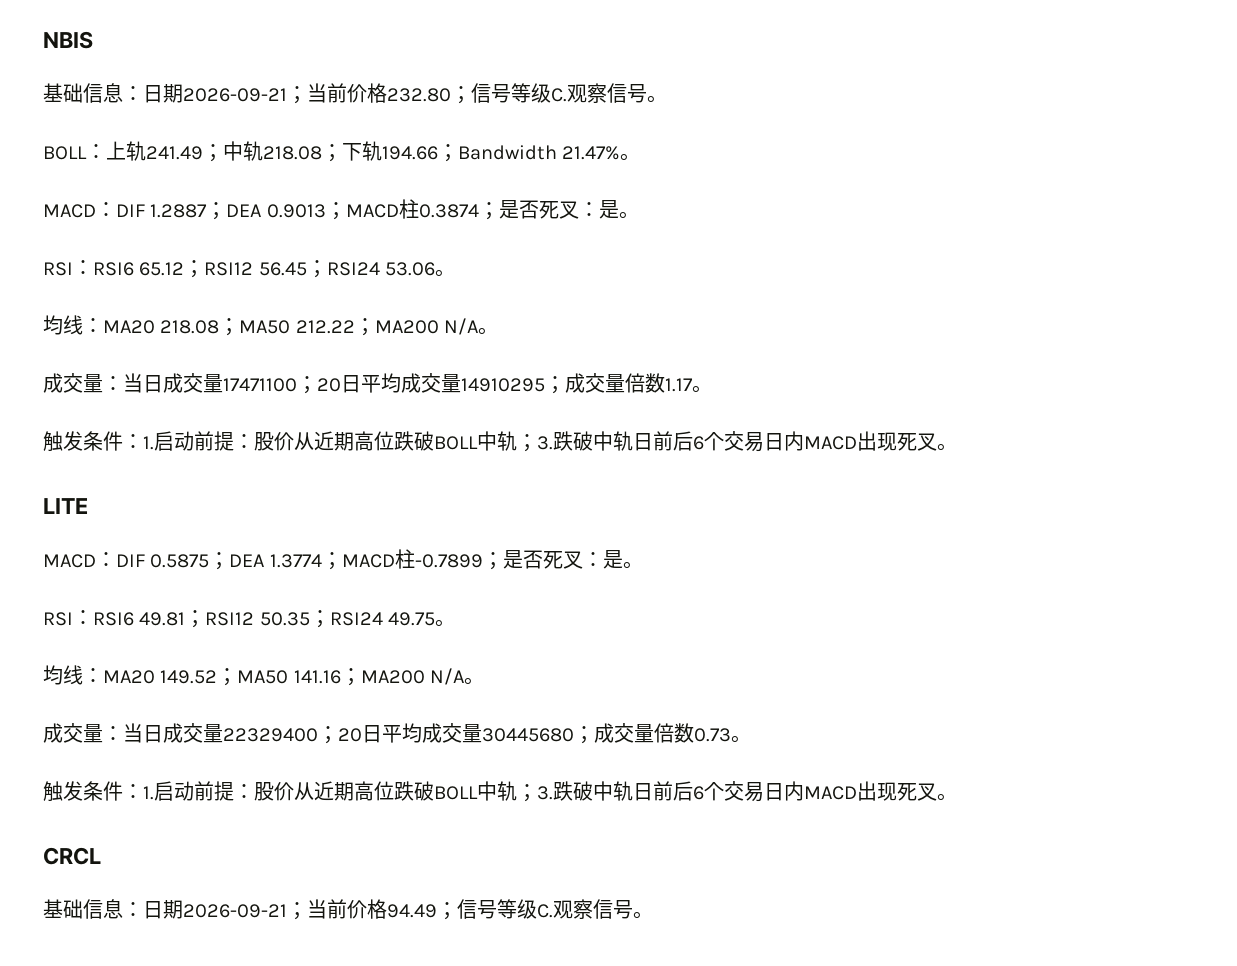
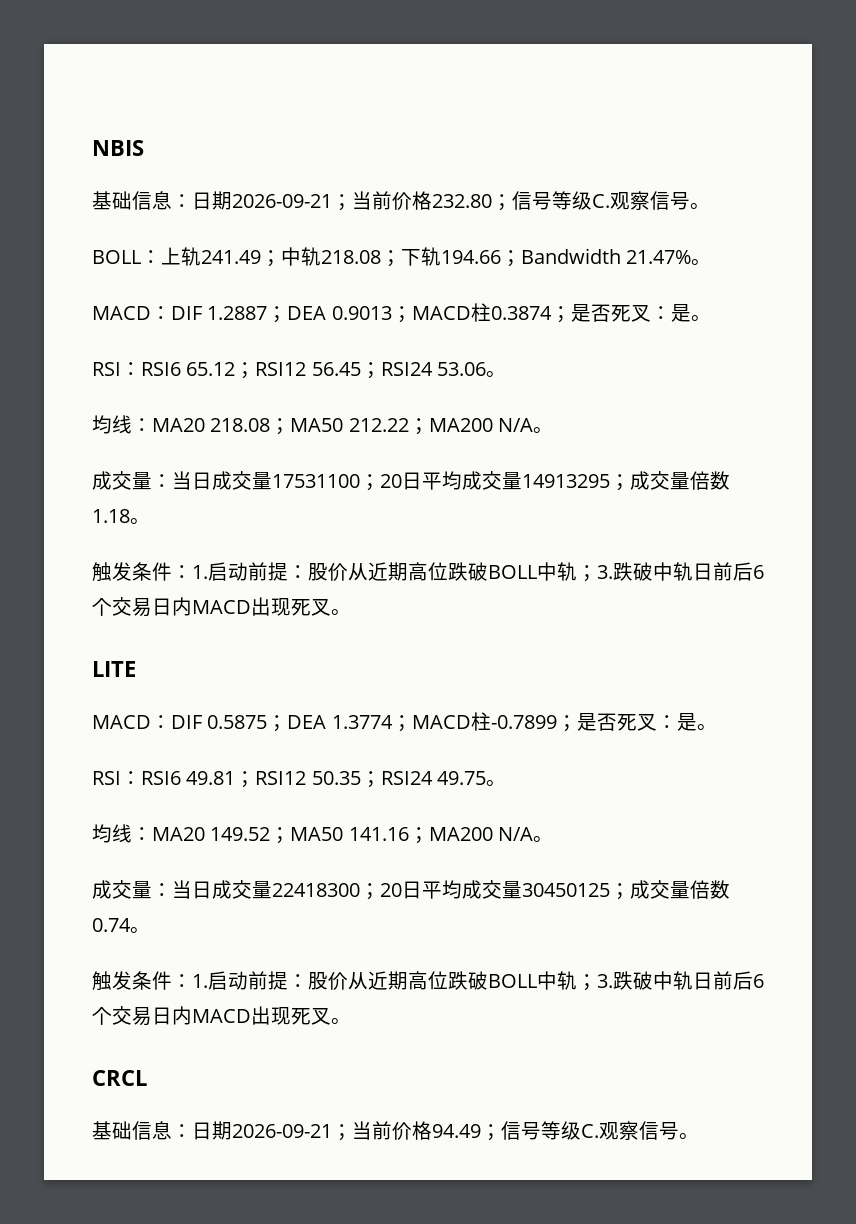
[223,373,693,394] 17471100；20日平均成交量14910295；成交量倍数1.17 -> [272,471,730,491] [92,509,130,523] 17531100；20日平均成交量14913295；成交量倍数1.18
[223,723,731,744] 22329400；20日平均成交量30445680；成交量倍数0.73 -> [272,880,730,900] [92,918,131,932] 22418300；20日平均成交量30450125；成交量倍数0.74

